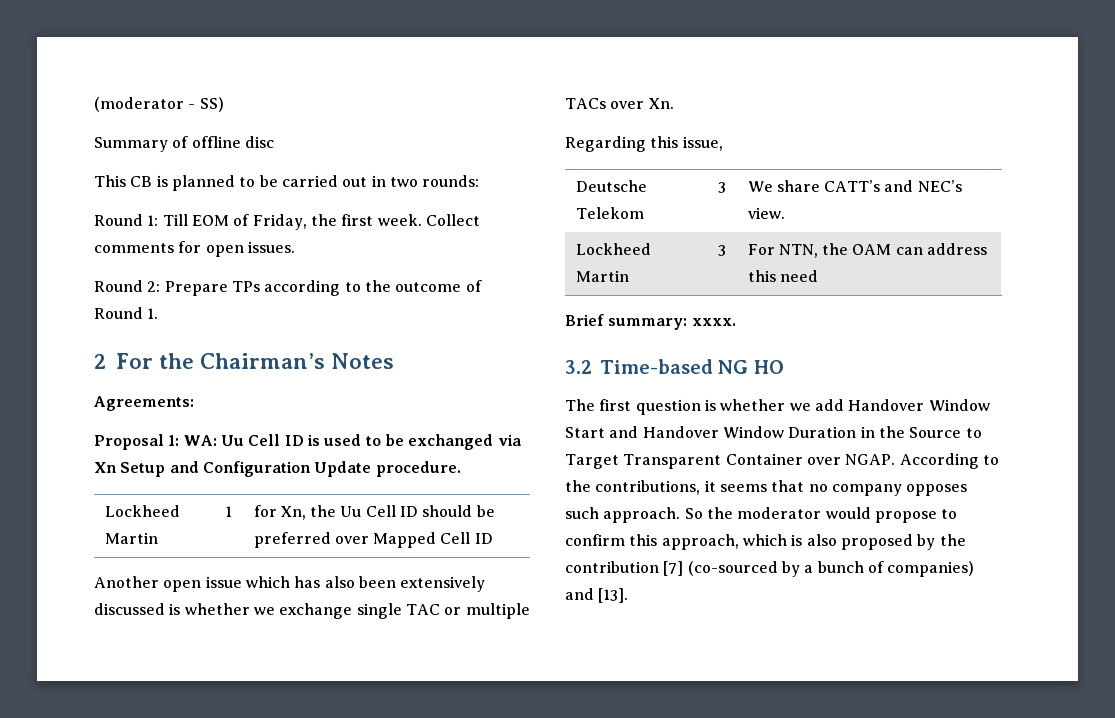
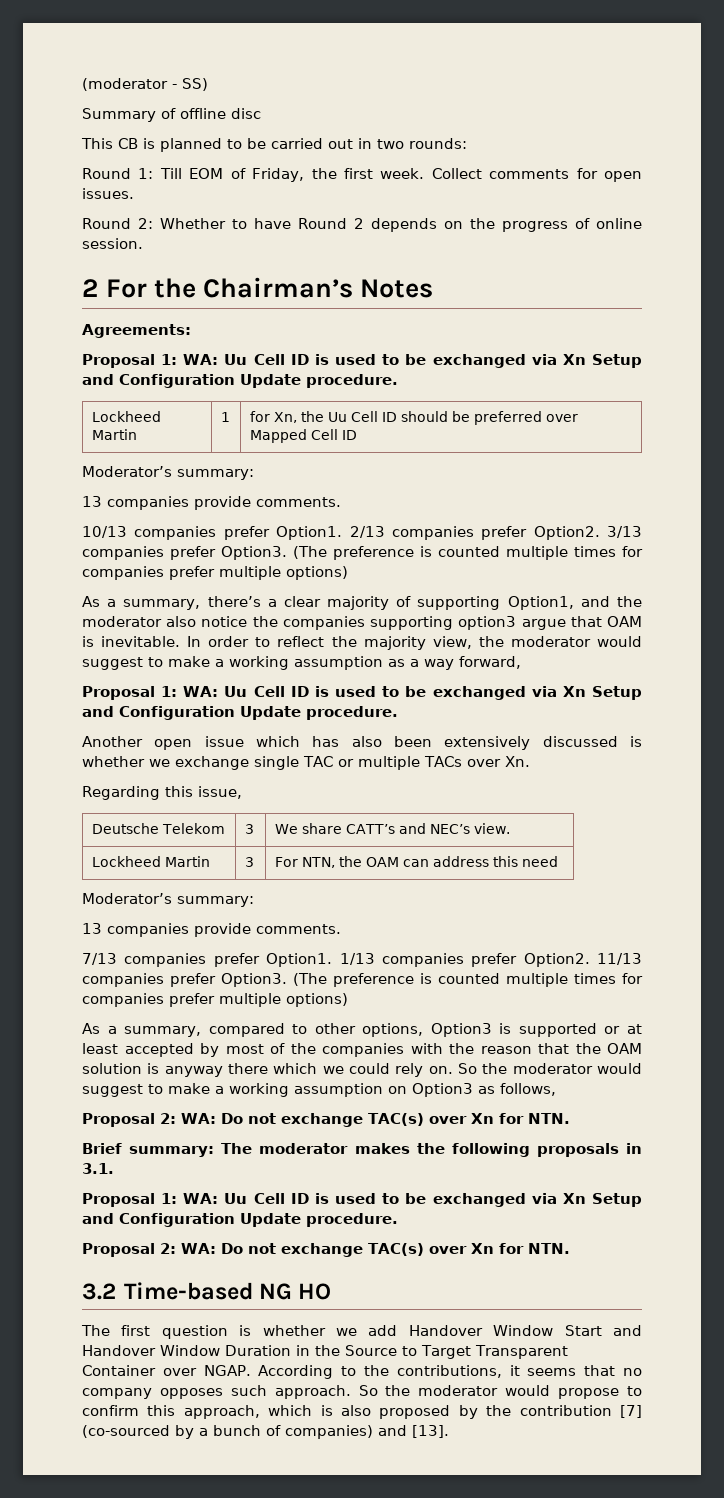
[164,280,482,296] [94,307,159,319] Prepare TPs according to the outcome of Round 1. -> [160,218,642,232] [82,238,143,249] Whether to have Round 2 depends on the progress of online session.
(493, 538) none -> [82,466,254,480] [82,496,341,510] [82,526,642,540] [82,546,643,560] [82,566,348,580] [82,596,642,610] [82,616,642,630] [82,636,642,650] [82,656,521,670] [82,686,642,700] [82,706,398,720] // Moderator’s summary: // 13 companies provide comments. // 10/13 companies prefer Option1. 2/13 companies prefer Option2. 3/13 companies prefer Option3. (The preference is counted multiple times for companies prefer multiple options) // As a summary, there’s a clear majority of supporting Option1, and the moderator also notice the companies supporting option3 argue that OAM is inevitable. In order to reflect the majority view, the moderator would suggest to make a working assumption as a way forward, // Proposal 1: WA: Uu Cell ID is used to be exchanged via Xn Setup and Configuration Update procedure.
[565,314,736,330] Brief summary: xxxx. -> [82,893,254,907] [82,923,341,937] [82,953,642,967] [82,973,643,987] [82,993,348,1007] [82,1023,642,1037] [82,1043,642,1057] [82,1063,642,1077] [82,1083,556,1097] [82,1113,570,1127] [82,1143,642,1157] [82,1163,114,1174] [82,1193,642,1207] [82,1213,398,1227] [82,1243,570,1257] Moderator’s summary: // 13 companies provide comments. // 7/13 companies prefer Option1. 1/13 companies prefer Option2. 11/13 companies prefer Option3. (The preference is counted multiple times for companies prefer multiple options) // As a summary, compared to other options, Option3 is supported or at least accepted by most of the companies with the reason that the OAM solution is anyway there which we could rely on. So the moderator would suggest to make a working assumption on Option3 as follows, // Proposal 2: WA: Do not exchange TAC(s) over Xn for NTN. // Brief summary: The moderator makes the following proposals in 3.1. // Proposal 1: WA: Uu Cell ID is used to be exchanged via Xn Setup and Configuration Update procedure. // Proposal 2: WA: Do not exchange TAC(s) over Xn for NTN.

